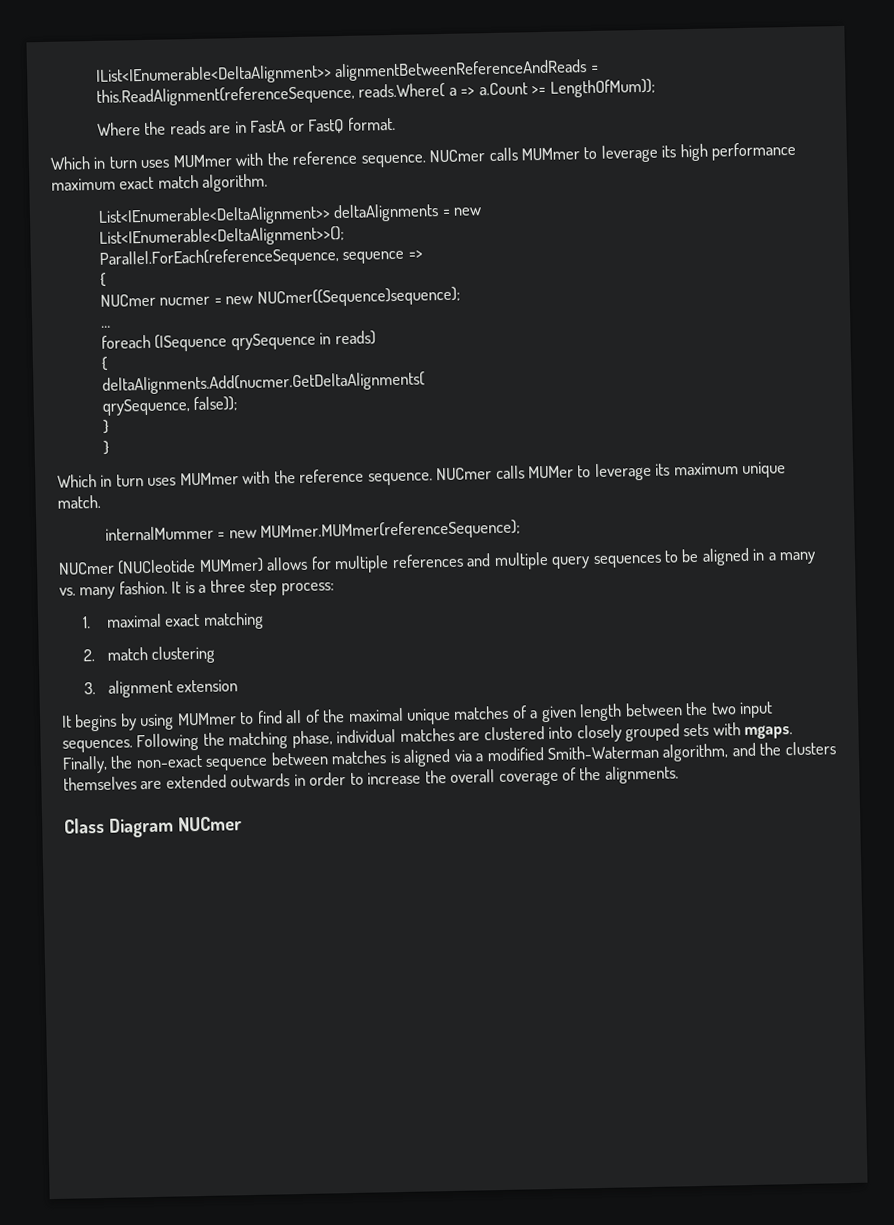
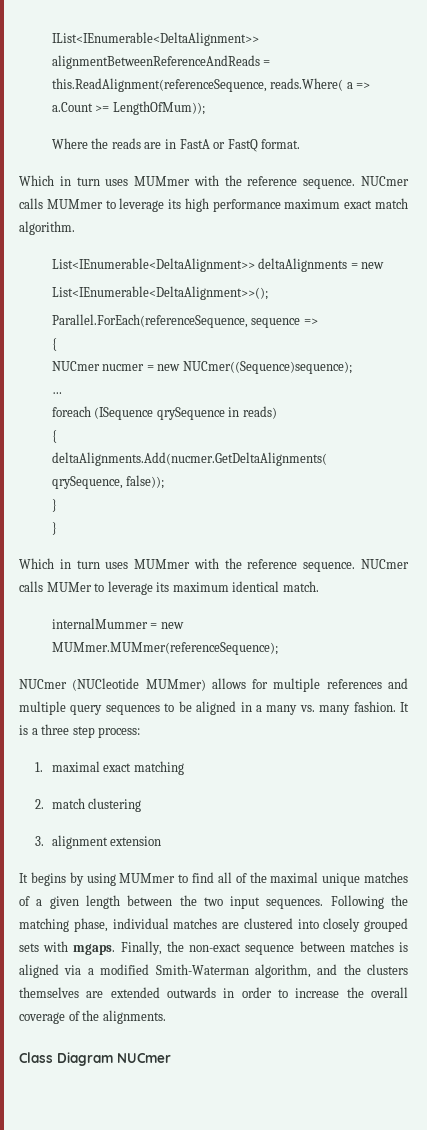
[742,461,787,479] unique -> [232,581,280,592] identical

